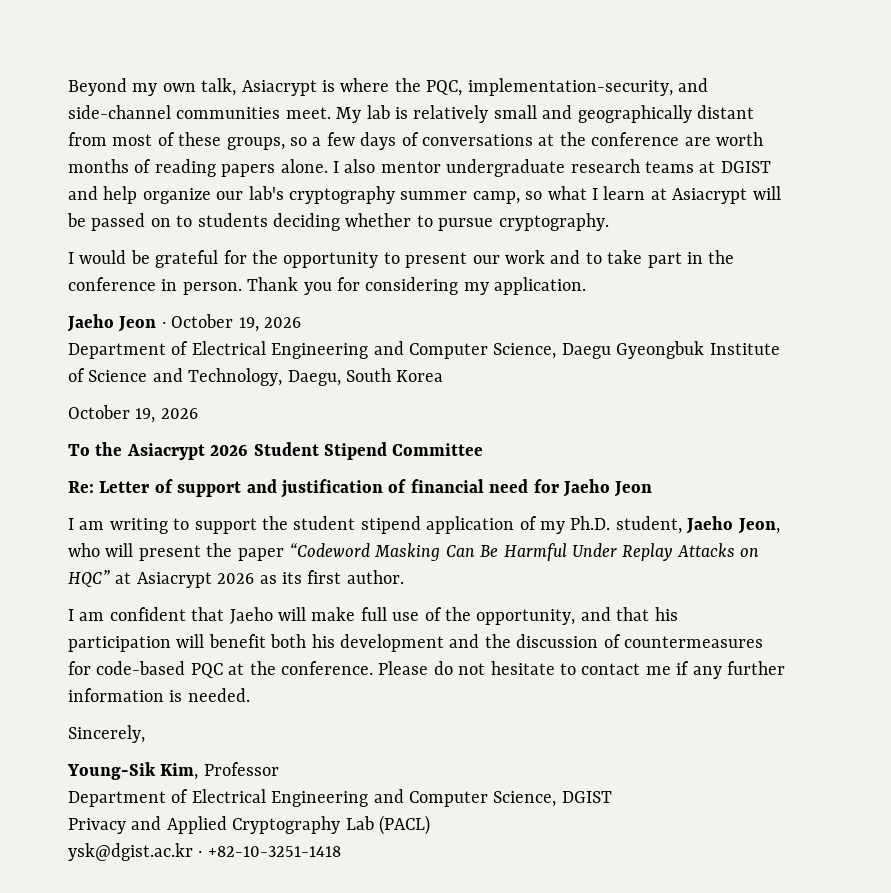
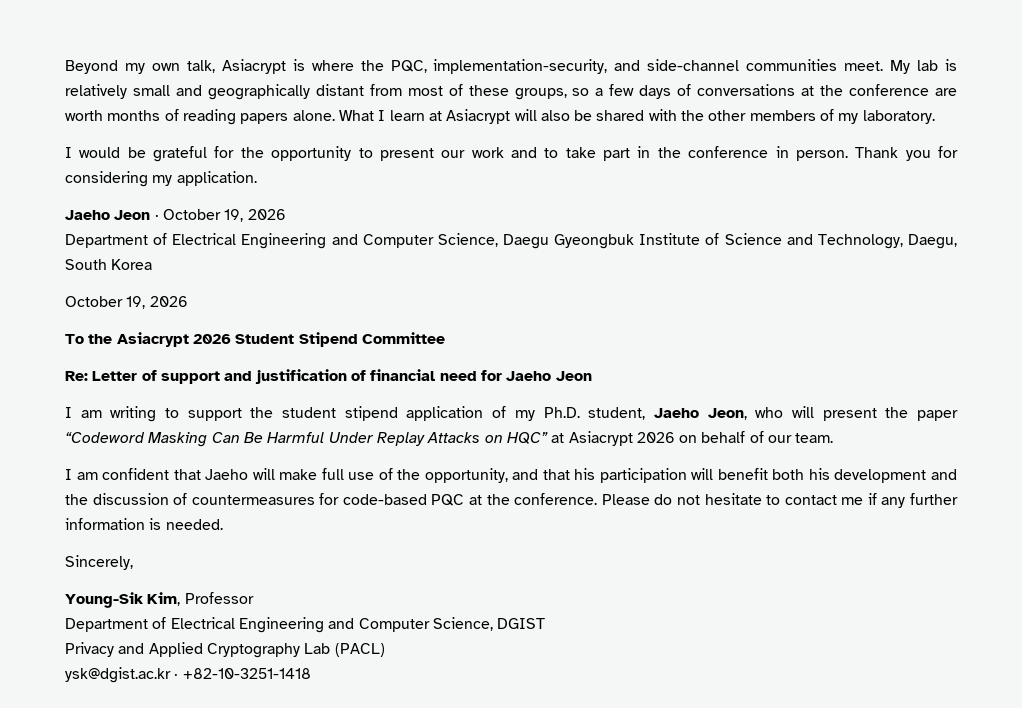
[333,159,771,177] [68,186,587,204] I also mentor undergraduate research teams at DGIST and help organize our lab's cryptography summer camp, so what -> [338,110,374,121] What
[67,213,609,231] be passed on to students deciding whether to pursue cryptography. -> [540,109,935,124] also be shared with the other members of my laboratory.
[259,570,404,584] as its first author. -> [679,431,834,443] on behalf of our team.

